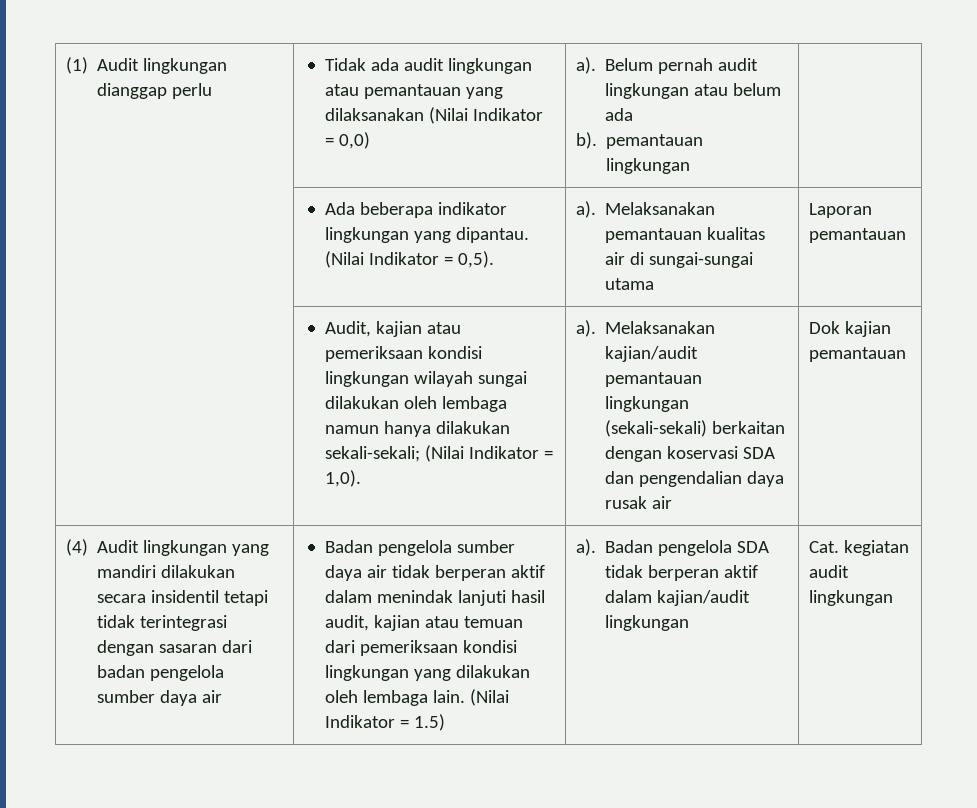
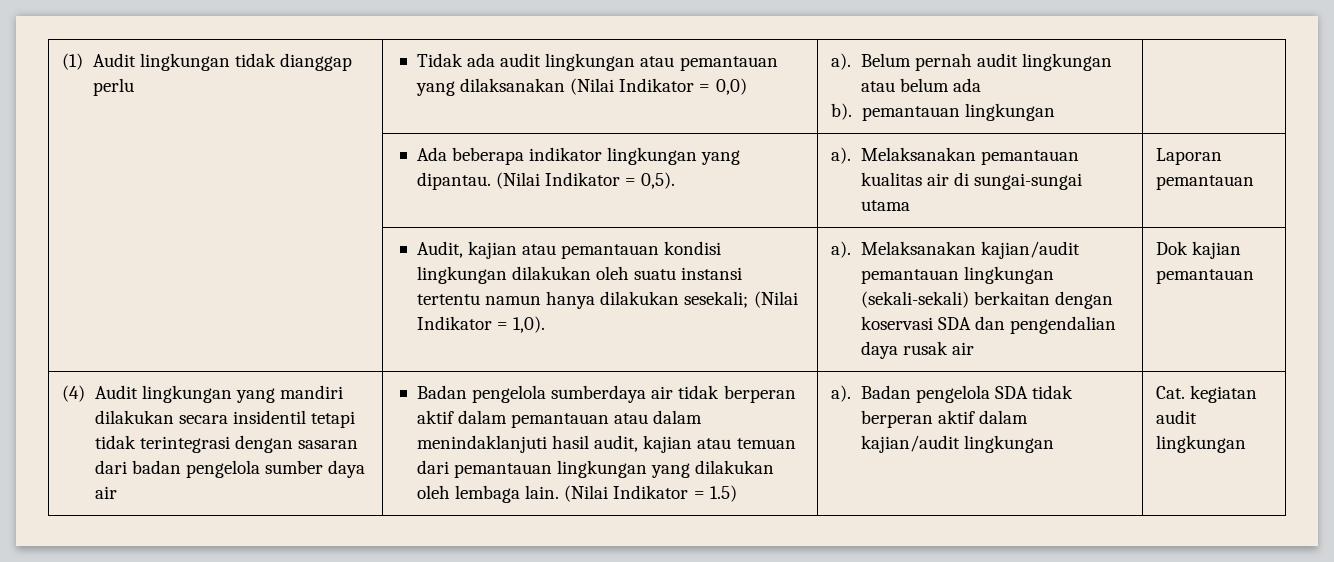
(228, 66) none -> [234,53,276,67] tidak
[324,346,482,362] [324,371,527,387] [324,396,507,412] pemeriksaan kondisi lingkungan wilayah sungai dilakukan oleh lembaga -> [561,241,722,259] [416,266,743,284] [416,294,480,305] pemantauan kondisi lingkungan dilakukan oleh suatu instansi tertentu
[324,446,420,462] sekali-sekali; -> [684,291,749,308] sesekali;
[456,540,515,553] [324,565,362,581] sumber daya -> [551,385,647,403] sumberdaya
[376,590,506,606] menindak lanjuti -> [511,410,703,428] [416,435,547,453] pemantauan atau dalam menindaklanjuti
[359,640,517,656] pemeriksaan kondisi -> [454,463,553,478] pemantauan

